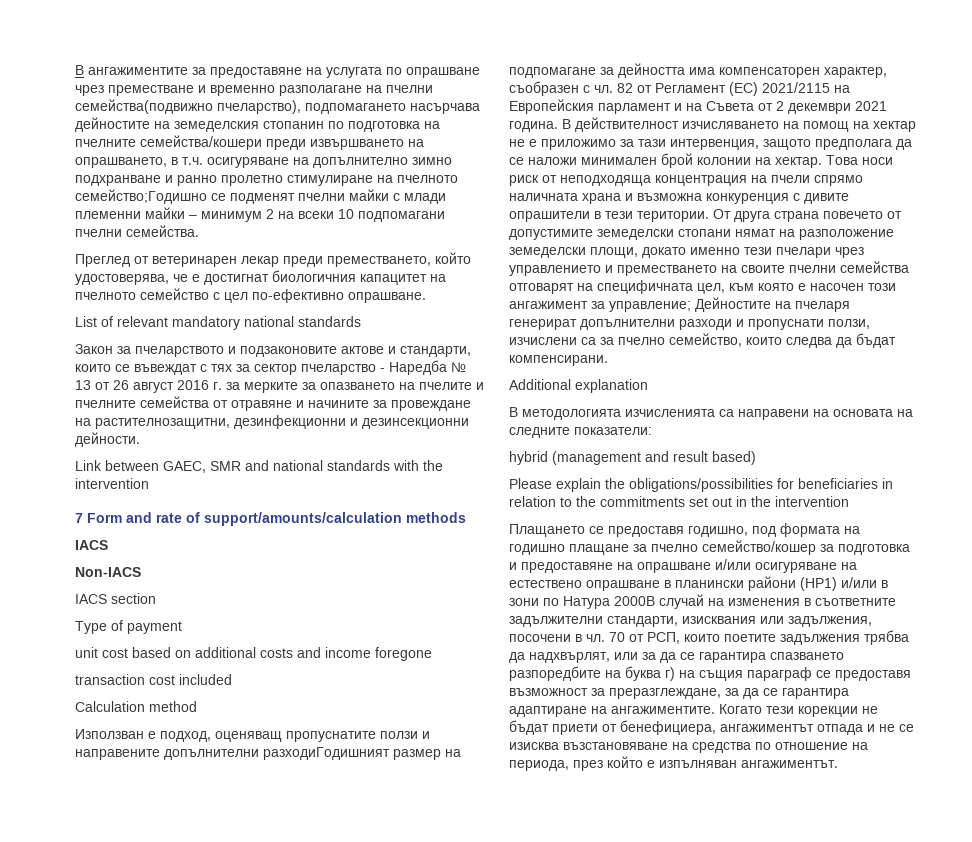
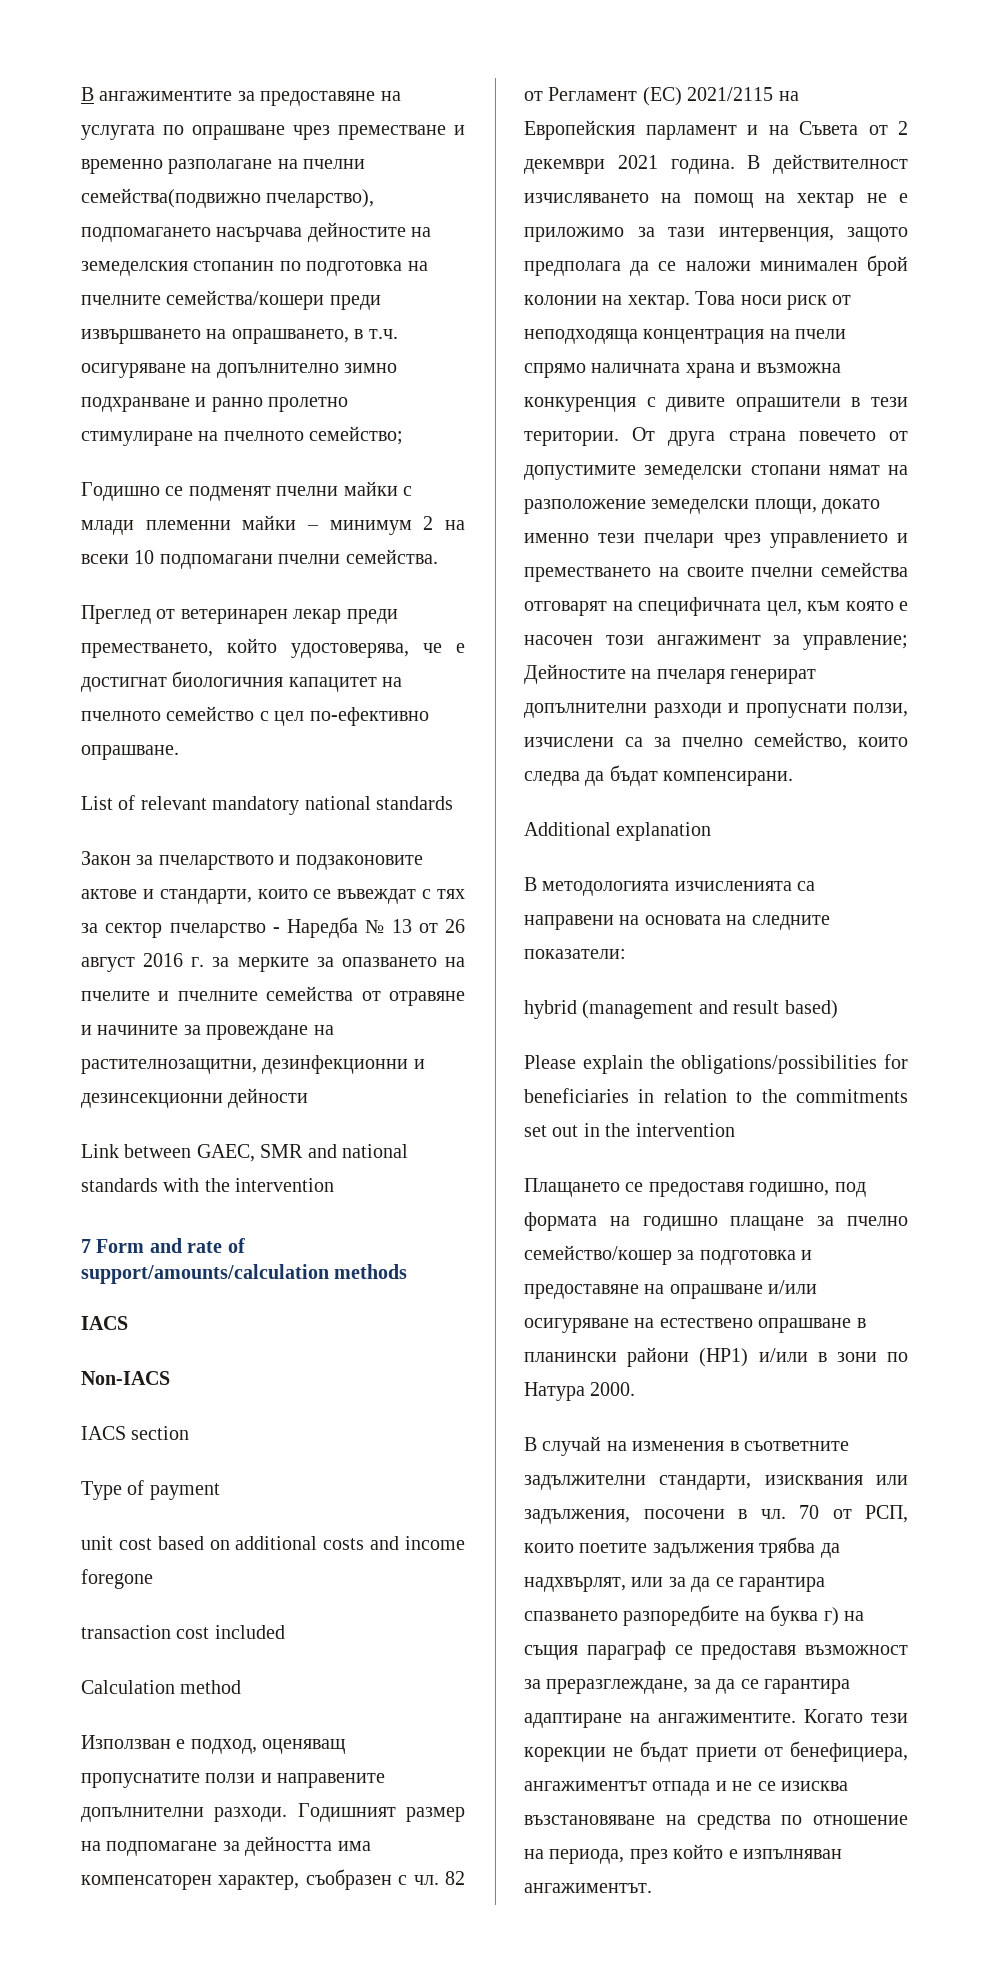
[75,189,207,204] семейство;Годишно -> [309,426,404,445] [81,482,160,501] семейство; // Годишно
[75,432,140,447] дейности. -> [228,1088,309,1108] дейности
[263,747,390,760] разходиГодишният -> [214,1803,396,1822] разходи. Годишният
[614,596,655,606] 2000В -> [590,1382,636,1396] [524,1437,537,1451] 2000. // В

